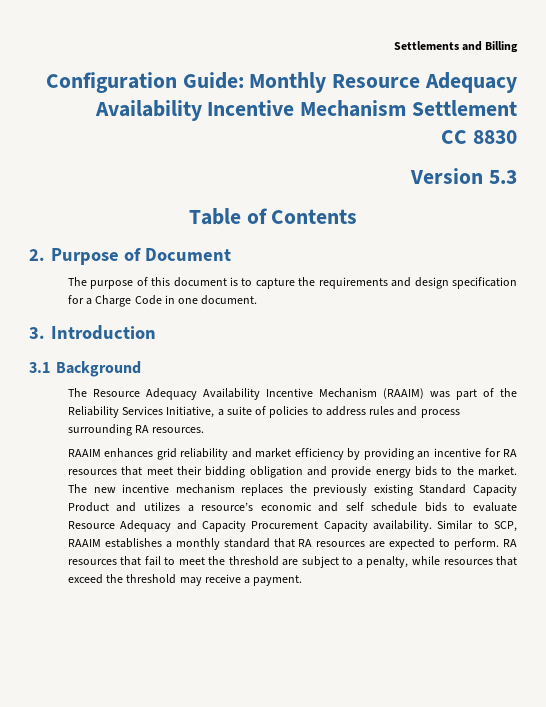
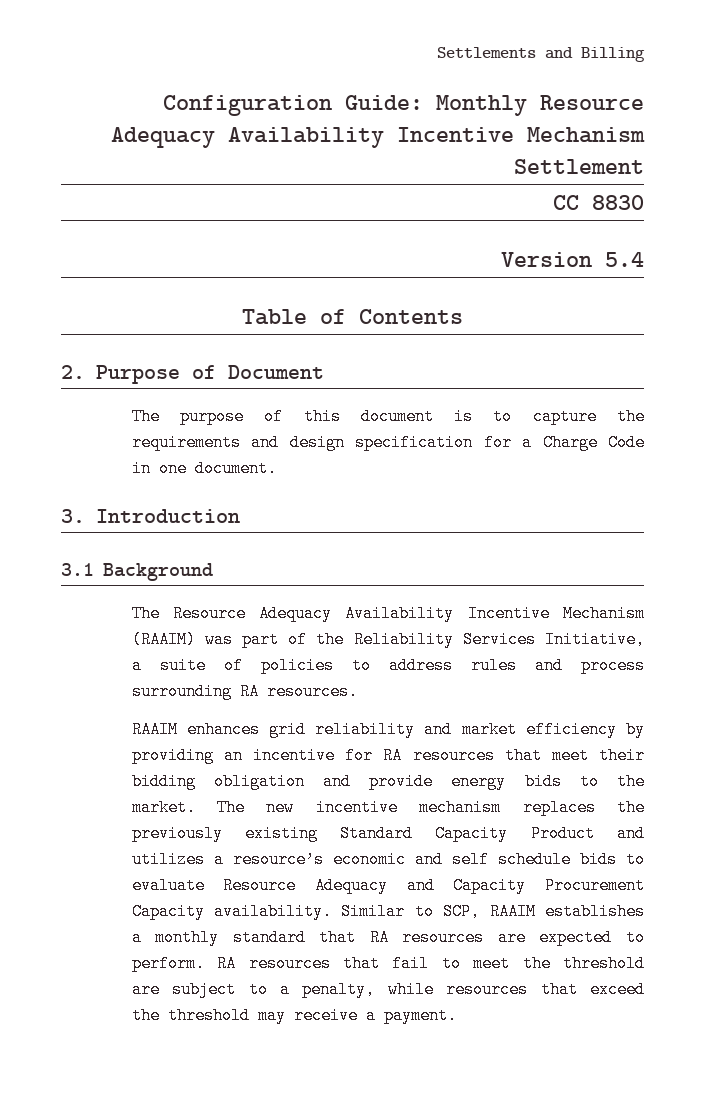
[489,170,517,184] 5.3 -> [605,252,644,267] 5.4

